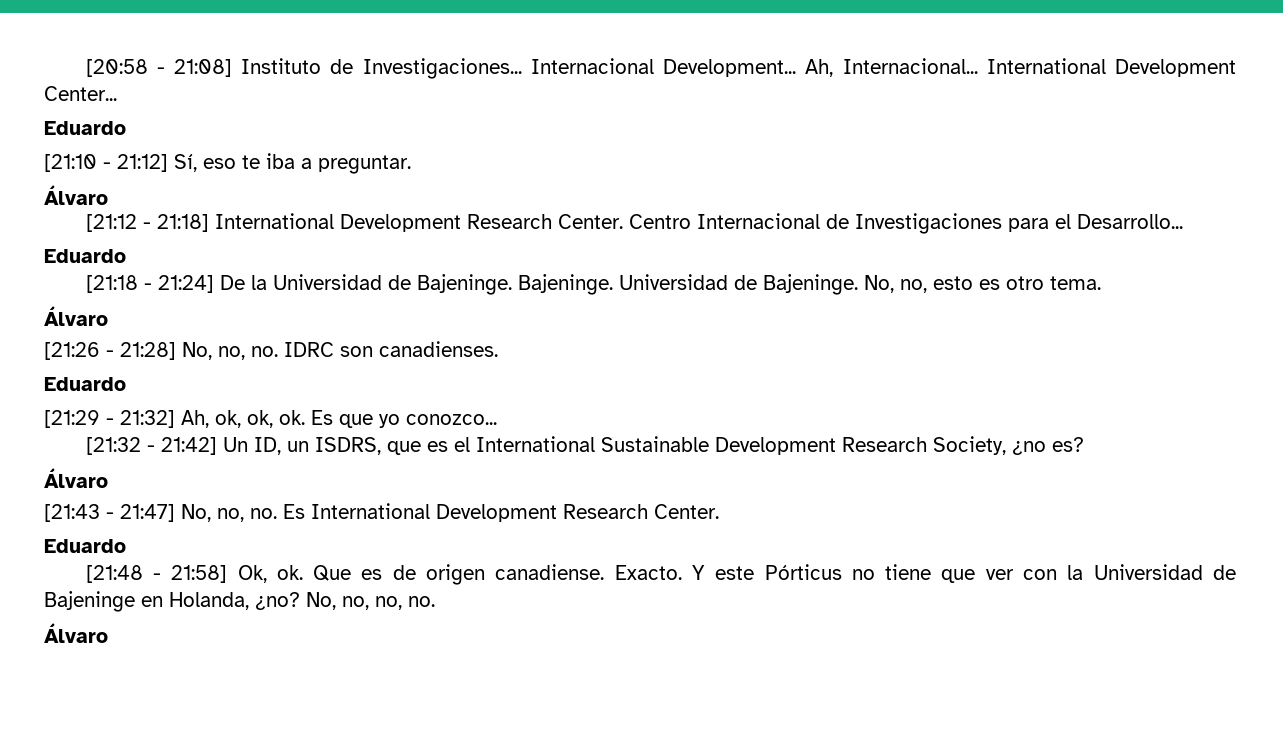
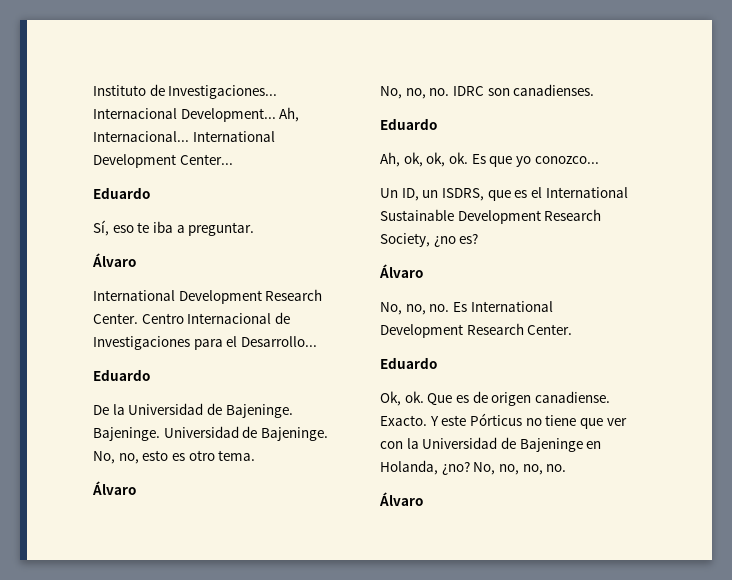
[85,59,233,77] [20:58 - 21:08] -> (93, 90) none
[44,154,168,172] [21:10 - 21:12] -> (150, 193) none
[85,214,209,232] [21:12 - 21:18] -> (136, 260) none
[85,275,214,293] [21:18 - 21:24] -> (150, 375) none
[44,342,176,360] [21:26 - 21:28] -> (136, 488) none
[44,410,175,428] [21:29 - 21:32] -> (437, 124) none
[85,437,217,455] [21:32 - 21:42] -> (599, 160) none
[44,504,175,522] [21:43 - 21:47] -> (423, 271) none
[85,565,228,583] [21:48 - 21:58] -> (437, 363) none

